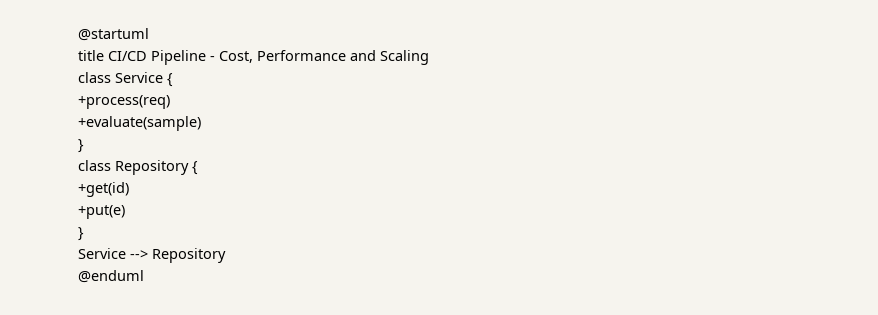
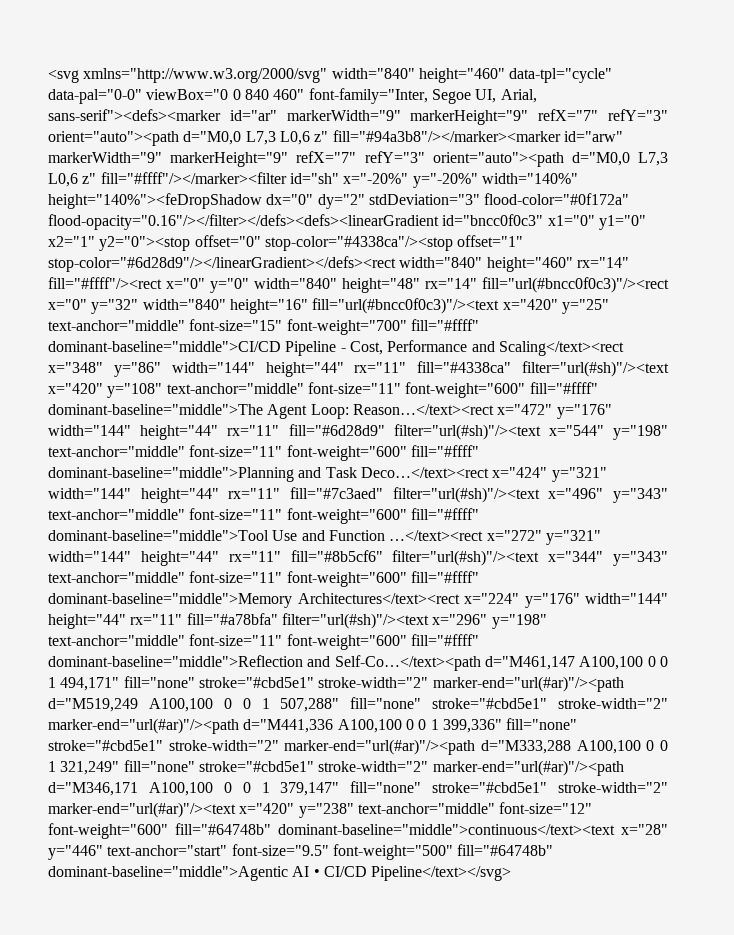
[78,28,149,41] [78,50,147,61] @startuml // title CI/CD -> [48,68,613,83] [48,88,537,104] [48,109,668,125] [48,130,623,146] [48,151,668,167] [48,172,578,188] [48,193,630,209] [48,214,646,230] [48,235,524,251] [48,256,629,272] [48,277,669,293] [48,298,609,314] [48,319,479,335] [48,341,281,352] <svg xmlns="http://www.w3.org/2000/svg" width="840" height="460" data-tpl="cycle" data-pal="0-0" viewBox="0 0 840 460" font-family="Inter, Segoe UI, Arial, sans-serif"><defs><marker id="ar" markerWidth="9" markerHeight="9" refX="7" refY="3" orient="auto"><path d="M0,0 L7,3 L0,6 z" fill="#94a3b8"/></marker><marker id="arw" markerWidth="9" markerHeight="9" refX="7" refY="3" orient="auto"><path d="M0,0 L7,3 L0,6 z" fill="#ffff"/></marker><filter id="sh" x="-20%" y="-20%" width="140%" height="140%"><feDropShadow dx="0" dy="2" stdDeviation="3" flood-color="#0f172a" flood-opacity="0.16"/></filter></defs><defs><linearGradient id="bncc0f0c3" x1="0" y1="0" x2="1" y2="0"><stop offset="0" stop-color="#4338ca"/><stop offset="1" stop-color="#6d28d9"/></linearGradient></defs><rect width="840" height="460" rx="14" fill="#ffff"/><rect x="0" y="0" width="840" height="48" rx="14" fill="url(#bncc0f0c3)"/><rect x="0" y="32" width="840" height="16" fill="url(#bncc0f0c3)"/><text x="420" y="25" text-anchor="middle" font-size="15" font-weight="700" fill="#ffff" dominant-baseline="middle">CI/CD
[380,50,429,65] [78,72,173,87] [78,95,170,109] [78,116,201,131] [78,139,84,153] [78,160,198,175] [78,182,129,197] [78,205,125,219] [78,227,84,241] [78,248,226,263] [78,270,144,283] Scaling // class Service { // +process(req) // +evaluate(sample) // } // class Repository { // +get(id) // +put(e) // } // Service --> Repository // @enduml -> [498,341,624,356] [48,361,669,377] [48,382,598,398] [48,404,612,419] [48,424,669,440] [48,445,479,461] [48,467,607,482] [48,487,669,503] [48,508,479,524] [48,530,601,545] [48,550,668,566] [48,571,479,587] [48,593,668,608] [48,613,547,629] [48,634,479,650] [48,655,669,671] [48,676,624,692] [48,697,668,712] [48,718,578,734] [48,739,668,755] [48,760,624,776] [48,781,668,796] [48,802,593,818] [48,823,668,839] [48,844,554,860] [48,866,512,881] Scaling</text><rect x="348" y="86" width="144" height="44" rx="11" fill="#4338ca" filter="url(#sh)"/><text x="420" y="108" text-anchor="middle" font-size="11" font-weight="600" fill="#ffff" dominant-baseline="middle">The Agent Loop: Reason…</text><rect x="472" y="176" width="144" height="44" rx="11" fill="#6d28d9" filter="url(#sh)"/><text x="544" y="198" text-anchor="middle" font-size="11" font-weight="600" fill="#ffff" dominant-baseline="middle">Planning and Task Deco…</text><rect x="424" y="321" width="144" height="44" rx="11" fill="#7c3aed" filter="url(#sh)"/><text x="496" y="343" text-anchor="middle" font-size="11" font-weight="600" fill="#ffff" dominant-baseline="middle">Tool Use and Function …</text><rect x="272" y="321" width="144" height="44" rx="11" fill="#8b5cf6" filter="url(#sh)"/><text x="344" y="343" text-anchor="middle" font-size="11" font-weight="600" fill="#ffff" dominant-baseline="middle">Memory Architectures</text><rect x="224" y="176" width="144" height="44" rx="11" fill="#a78bfa" filter="url(#sh)"/><text x="296" y="198" text-anchor="middle" font-size="11" font-weight="600" fill="#ffff" dominant-baseline="middle">Reflection and Self-Co…</text><path d="M461,147 A100,100 0 0 1 494,171" fill="none" stroke="#cbd5e1" stroke-width="2" marker-end="url(#ar)"/><path d="M519,249 A100,100 0 0 1 507,288" fill="none" stroke="#cbd5e1" stroke-width="2" marker-end="url(#ar)"/><path d="M441,336 A100,100 0 0 1 399,336" fill="none" stroke="#cbd5e1" stroke-width="2" marker-end="url(#ar)"/><path d="M333,288 A100,100 0 0 1 321,249" fill="none" stroke="#cbd5e1" stroke-width="2" marker-end="url(#ar)"/><path d="M346,171 A100,100 0 0 1 379,147" fill="none" stroke="#cbd5e1" stroke-width="2" marker-end="url(#ar)"/><text x="420" y="238" text-anchor="middle" font-size="12" font-weight="600" fill="#64748b" dominant-baseline="middle">continuous</text><text x="28" y="446" text-anchor="start" font-size="9.5" font-weight="500" fill="#64748b" dominant-baseline="middle">Agentic AI • CI/CD Pipeline</text></svg>

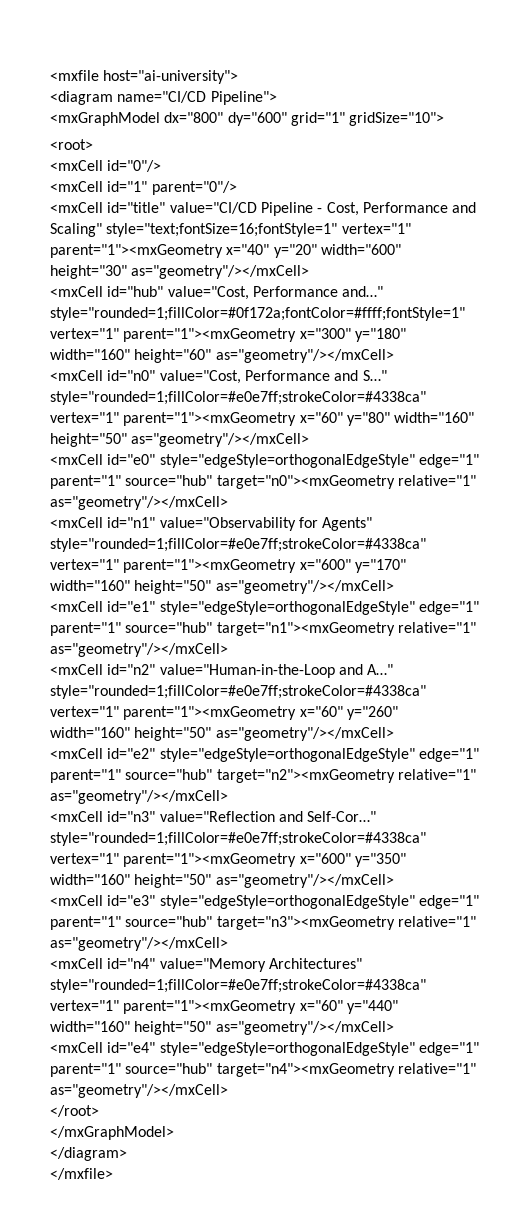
[48,68,613,83] [48,88,537,104] [48,109,668,125] [48,130,623,146] [48,151,668,167] [48,172,578,188] [48,193,630,209] [48,214,646,230] [48,235,524,251] [48,256,629,272] [48,277,669,293] [48,298,609,314] [48,319,479,335] [48,341,281,352] <svg xmlns="http://www.w3.org/2000/svg" width="840" height="460" data-tpl="cycle" data-pal="0-0" viewBox="0 0 840 460" font-family="Inter, Segoe UI, Arial, sans-serif"><defs><marker id="ar" markerWidth="9" markerHeight="9" refX="7" refY="3" orient="auto"><path d="M0,0 L7,3 L0,6 z" fill="#94a3b8"/></marker><marker id="arw" markerWidth="9" markerHeight="9" refX="7" refY="3" orient="auto"><path d="M0,0 L7,3 L0,6 z" fill="#ffff"/></marker><filter id="sh" x="-20%" y="-20%" width="140%" height="140%"><feDropShadow dx="0" dy="2" stdDeviation="3" flood-color="#0f172a" flood-opacity="0.16"/></filter></defs><defs><linearGradient id="bncc0f0c3" x1="0" y1="0" x2="1" y2="0"><stop offset="0" stop-color="#4338ca"/><stop offset="1" stop-color="#6d28d9"/></linearGradient></defs><rect width="840" height="460" rx="14" fill="#ffff"/><rect x="0" y="0" width="840" height="48" rx="14" fill="url(#bncc0f0c3)"/><rect x="0" y="32" width="840" height="16" fill="url(#bncc0f0c3)"/><text x="420" y="25" text-anchor="middle" font-size="15" font-weight="700" fill="#ffff" dominant-baseline="middle">CI/CD -> [50,70,239,84] [50,91,277,105] [50,112,445,126] [50,139,93,150] [50,160,162,172] [50,181,237,195] [50,202,257,214] <mxfile host="ai-university"> // <diagram name="CI/CD Pipeline"> // <mxGraphModel dx="800" dy="600" grid="1" gridSize="10"> // <root> // <mxCell id="0"/> // <mxCell id="1" parent="0"/> // <mxCell id="title" value="CI/CD
[498,341,624,356] [48,361,669,377] [48,382,598,398] [48,404,612,419] [48,424,669,440] [48,445,479,461] [48,467,607,482] [48,487,669,503] [48,508,479,524] [48,530,601,545] [48,550,668,566] [48,571,479,587] [48,593,668,608] [48,613,547,629] [48,634,479,650] [48,655,669,671] [48,676,624,692] [48,697,668,712] [48,718,578,734] [48,739,668,755] [48,760,624,776] [48,781,668,796] [48,802,593,818] [48,823,668,839] [48,844,554,860] [48,866,512,881] Scaling</text><rect x="348" y="86" width="144" height="44" rx="11" fill="#4338ca" filter="url(#sh)"/><text x="420" y="108" text-anchor="middle" font-size="11" font-weight="600" fill="#ffff" dominant-baseline="middle">The Agent Loop: Reason…</text><rect x="472" y="176" width="144" height="44" rx="11" fill="#6d28d9" filter="url(#sh)"/><text x="544" y="198" text-anchor="middle" font-size="11" font-weight="600" fill="#ffff" dominant-baseline="middle">Planning and Task Deco…</text><rect x="424" y="321" width="144" height="44" rx="11" fill="#7c3aed" filter="url(#sh)"/><text x="496" y="343" text-anchor="middle" font-size="11" font-weight="600" fill="#ffff" dominant-baseline="middle">Tool Use and Function …</text><rect x="272" y="321" width="144" height="44" rx="11" fill="#8b5cf6" filter="url(#sh)"/><text x="344" y="343" text-anchor="middle" font-size="11" font-weight="600" fill="#ffff" dominant-baseline="middle">Memory Architectures</text><rect x="224" y="176" width="144" height="44" rx="11" fill="#a78bfa" filter="url(#sh)"/><text x="296" y="198" text-anchor="middle" font-size="11" font-weight="600" fill="#ffff" dominant-baseline="middle">Reflection and Self-Co…</text><path d="M461,147 A100,100 0 0 1 494,171" fill="none" stroke="#cbd5e1" stroke-width="2" marker-end="url(#ar)"/><path d="M519,249 A100,100 0 0 1 507,288" fill="none" stroke="#cbd5e1" stroke-width="2" marker-end="url(#ar)"/><path d="M441,336 A100,100 0 0 1 399,336" fill="none" stroke="#cbd5e1" stroke-width="2" marker-end="url(#ar)"/><path d="M333,288 A100,100 0 0 1 321,249" fill="none" stroke="#cbd5e1" stroke-width="2" marker-end="url(#ar)"/><path d="M346,171 A100,100 0 0 1 379,147" fill="none" stroke="#cbd5e1" stroke-width="2" marker-end="url(#ar)"/><text x="420" y="238" text-anchor="middle" font-size="12" font-weight="600" fill="#64748b" dominant-baseline="middle">continuous</text><text x="28" y="446" text-anchor="start" font-size="9.5" font-weight="500" fill="#64748b" dominant-baseline="middle">Agentic AI • CI/CD Pipeline</text></svg> -> [50,223,411,237] [50,244,401,258] [50,265,310,279] [50,286,384,300] [50,307,465,321] [50,328,406,342] [50,349,394,363] [50,370,387,384] [50,391,426,405] [50,412,475,426] [50,433,310,447] [50,454,479,468] [50,475,476,489] [50,496,228,510] [50,517,373,531] [50,538,426,552] [50,559,406,573] [50,580,394,594] [50,601,479,615] [50,622,476,636] [50,643,228,657] [50,664,394,678] [50,685,426,699] [50,706,398,720] [50,727,394,741] [50,748,479,762] [50,769,476,783] [50,790,228,804] [50,811,377,822] [50,832,426,846] [50,853,406,867] [50,874,394,888] [50,895,479,909] [50,916,476,930] [50,937,228,951] [50,958,362,972] [50,979,426,993] [50,1000,398,1014] [50,1021,394,1035] [50,1042,479,1056] [50,1063,476,1077] [50,1084,228,1098] [50,1105,99,1117] [50,1126,174,1140] [50,1147,127,1161] [50,1168,113,1180] Scaling" style="text;fontSize=16;fontStyle=1" vertex="1" parent="1"><mxGeometry x="40" y="20" width="600" height="30" as="geometry"/></mxCell> // <mxCell id="hub" value="Cost, Performance and…" style="rounded=1;fillColor=#0f172a;fontColor=#ffff;fontStyle=1" vertex="1" parent="1"><mxGeometry x="300" y="180" width="160" height="60" as="geometry"/></mxCell> // <mxCell id="n0" value="Cost, Performance and S…" style="rounded=1;fillColor=#e0e7ff;strokeColor=#4338ca" vertex="1" parent="1"><mxGeometry x="60" y="80" width="160" height="50" as="geometry"/></mxCell> // <mxCell id="e0" style="edgeStyle=orthogonalEdgeStyle" edge="1" parent="1" source="hub" target="n0"><mxGeometry relative="1" as="geometry"/></mxCell> // <mxCell id="n1" value="Observability for Agents" style="rounded=1;fillColor=#e0e7ff;strokeColor=#4338ca" vertex="1" parent="1"><mxGeometry x="600" y="170" width="160" height="50" as="geometry"/></mxCell> // <mxCell id="e1" style="edgeStyle=orthogonalEdgeStyle" edge="1" parent="1" source="hub" target="n1"><mxGeometry relative="1" as="geometry"/></mxCell> // <mxCell id="n2" value="Human-in-the-Loop and A…" style="rounded=1;fillColor=#e0e7ff;strokeColor=#4338ca" vertex="1" parent="1"><mxGeometry x="60" y="260" width="160" height="50" as="geometry"/></mxCell> // <mxCell id="e2" style="edgeStyle=orthogonalEdgeStyle" edge="1" parent="1" source="hub" target="n2"><mxGeometry relative="1" as="geometry"/></mxCell> // <mxCell id="n3" value="Reflection and Self-Cor…" style="rounded=1;fillColor=#e0e7ff;strokeColor=#4338ca" vertex="1" parent="1"><mxGeometry x="600" y="350" width="160" height="50" as="geometry"/></mxCell> // <mxCell id="e3" style="edgeStyle=orthogonalEdgeStyle" edge="1" parent="1" source="hub" target="n3"><mxGeometry relative="1" as="geometry"/></mxCell> // <mxCell id="n4" value="Memory Architectures" style="rounded=1;fillColor=#e0e7ff;strokeColor=#4338ca" vertex="1" parent="1"><mxGeometry x="60" y="440" width="160" height="50" as="geometry"/></mxCell> // <mxCell id="e4" style="edgeStyle=orthogonalEdgeStyle" edge="1" parent="1" source="hub" target="n4"><mxGeometry relative="1" as="geometry"/></mxCell> // </root> // </mxGraphModel> // </diagram> // </mxfile>

